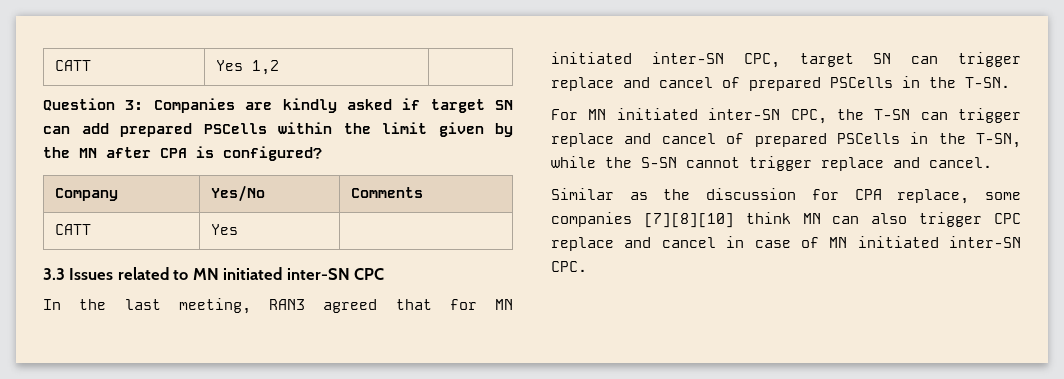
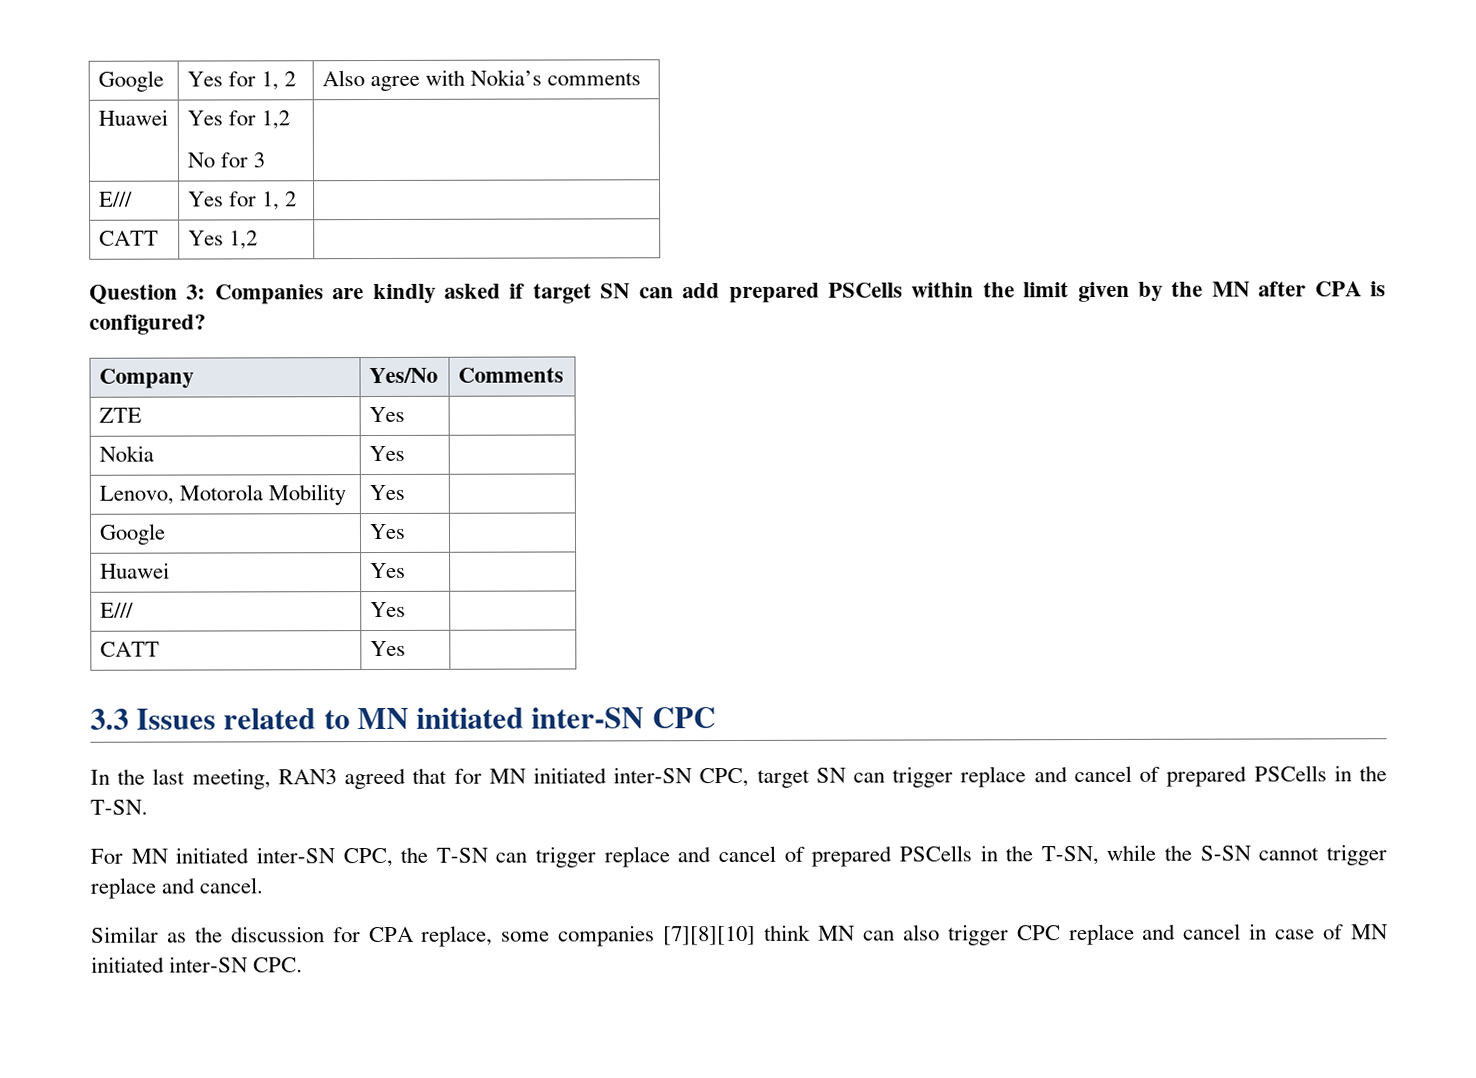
(54, 65) none -> [97,70,164,92] [186,71,297,91] [321,69,642,92] [97,109,168,126] [186,110,291,130] [186,152,266,168] [98,191,133,207] [187,191,298,211] Google | Yes for 1, 2 | Also agree with Nokia’s comments // Huawei | Yes for 1,2 // No for 3 | // E/// | Yes for 1, 2 | //
(423, 192) none -> [98,407,142,423] [368,406,405,423] [98,445,154,462] [368,445,405,462] [98,484,347,506] [368,484,405,501] [98,523,166,545] [368,523,405,540] [99,562,170,579] [369,562,406,579] [99,602,134,618] [369,601,406,618] // ZTE | Yes | // Nokia | Yes | // Lenovo, Motorola Mobility | Yes | // Google | Yes | // Huawei | Yes | // E/// | Yes |

